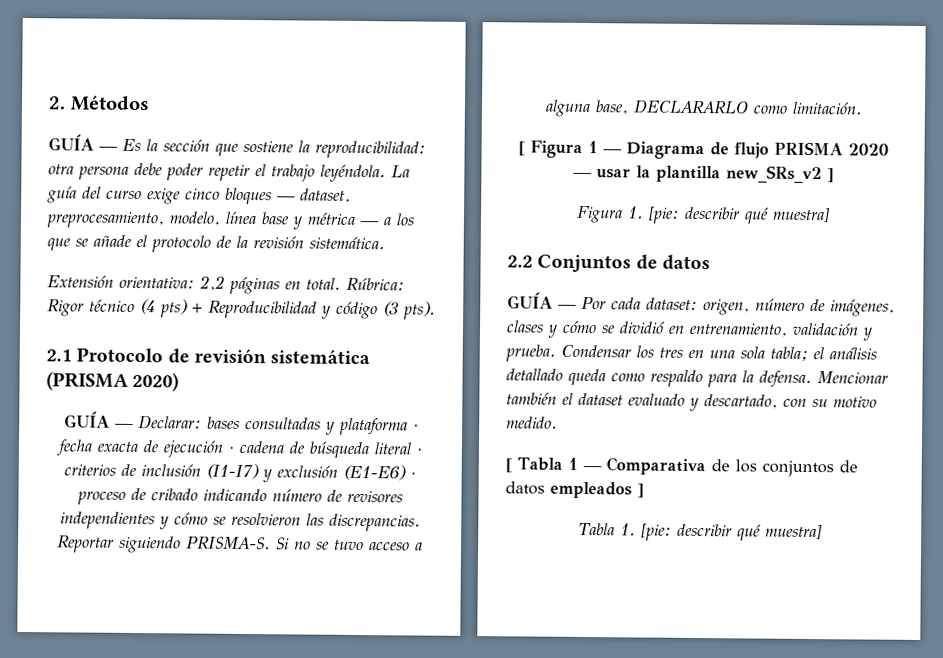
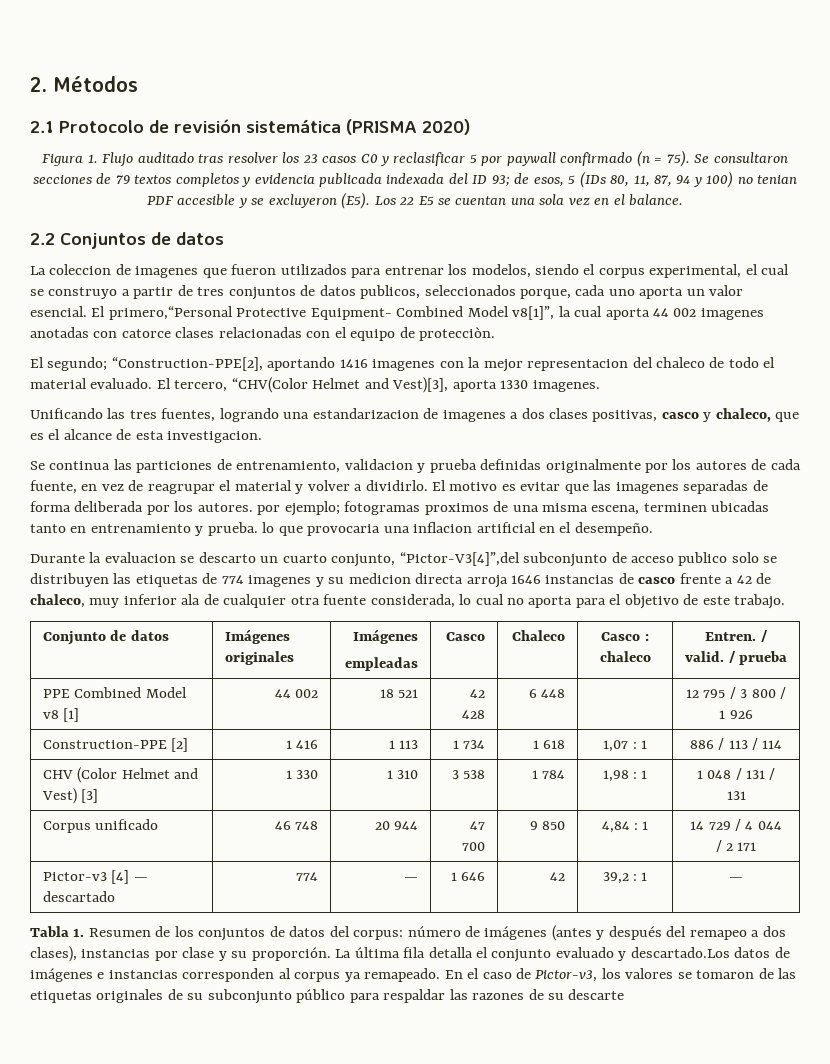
[48,134,426,159] [48,162,410,183] [47,186,351,205] [46,211,415,230] [47,234,385,253] [47,275,405,295] [47,299,436,320] // GUÍA — Es la sección que sostiene la reproducibilidad: otra persona debe poder repetir el trabajo leyéndola. La guía del curso exige cinco bloques — dataset, preprocesamiento, modelo, línea base y métrica — a los que se añade el protocolo de la revisión sistemática. // Extensión orientativa: 2,2 páginas en total. Rúbrica: Rigor técnico (4 pts) + Reproducibilidad y código (3 pts). -> (138, 84) none
[63,411,419,436] [55,439,422,459] [64,463,416,483] [76,487,403,505] [59,511,421,532] [56,535,423,554] [544,99,863,118] [517,140,889,160] [572,165,834,184] [575,205,831,224] [507,254,710,273] [507,292,895,317] [506,320,873,341] [505,344,877,362] [506,368,889,389] [506,392,877,412] [506,416,558,429] [505,457,706,476] GUÍA — Declarar: bases consultadas y plataforma · fecha exacta de ejecución · cadena de búsqueda literal · criterios de inclusión (I1-I7) y exclusión (E1-E6) · proceso de cribado indicando número de revisores independientes y cómo se resolvieron las discrepancias. Reportar siguiendo PRISMA-S. Si no se tuvo acceso a alguna base, DECLARARLO como limitación. // [ Figura 1 — Diagrama de flujo PRISMA 2020 — usar la plantilla new_SRs_v2 ] // Figura 1. [pie: describir qué muestra] // 2.2 Conjuntos de datos // GUÍA — Por cada dataset: origen, número de imágenes, clases y cómo se dividió en entrenamiento, validación y prueba. Condensar los tres en una sola tabla; el análisis detallado queda como respaldo para la defensa. Mencionar también el dataset evaluado y descartado, con su motivo medido. // [ Tabla 1 — Comparativa -> [42,150,788,167] [32,171,798,188] [146,192,684,209] [30,232,224,249] [30,264,790,278] [30,285,744,300] [30,306,764,320] [30,327,496,341] [30,357,776,372] [30,377,600,393] [30,408,800,422] [30,429,263,443] [30,459,801,473] [30,480,768,494] [30,501,770,516] [30,522,653,536] [30,552,778,567] [30,573,772,588] [30,594,786,609] [42,630,169,645] [224,629,290,644] [224,651,294,665] [353,629,419,644] [345,657,419,671] [446,632,486,641] [512,630,566,641] [601,632,649,641] [599,651,651,662] [705,630,768,642] [685,651,787,665] [42,687,187,698] [42,708,80,722] [274,689,319,698] [379,689,419,698] [470,689,486,698] [462,710,486,719] [528,689,566,698] [685,687,787,699] [719,710,753,719] [42,738,189,752] [285,740,319,749] [388,740,419,749] [452,740,486,749] [532,740,566,749] [603,740,647,752] [689,738,783,750] [42,767,199,783] [41,788,99,804] [285,770,319,779] [386,770,419,779] [451,770,486,779] [531,770,566,779] [602,770,648,782] [696,768,776,780] [726,791,746,800] [42,819,159,833] [274,821,319,830] [374,821,419,830] [470,821,486,830] [462,842,486,851] [529,821,566,830] [601,821,649,833] [690,819,782,831] [715,840,757,852] [42,870,148,884] [42,891,115,902] [296,872,319,881] [404,877,419,881] [450,872,486,881] [550,872,566,881] [602,872,648,884] [729,877,743,881] [30,926,151,937] Figura 1. Flujo auditado tras resolver los 23 casos C0 y reclasificar 5 por paywall confirmado (n = 75). Se consultaron secciones de 79 textos completos y evidencia publicada indexada del ID 93; de esos, 5 (IDs 80, 11, 87, 94 y 100) no tenian PDF accesible y se excluyeron (E5). Los 22 E5 se cuentan una sola vez en el balance. // 2.2 Conjuntos de datos // La coleccion de imagenes que fueron utilizados para entrenar los modelos, siendo el corpus experimental, el cual se construyo a partir de tres conjuntos de datos publicos, seleccionados porque, cada uno aporta un valor esencial. El primero,“Personal Protective Equipment- Combined Model v8[1]”, la cual aporta 44 002 imagenes anotadas con catorce clases relacionadas con el equipo de protecciòn. // El segundo; “Construction-PPE[2], aportando 1416 imagenes con la mejor representacion del chaleco de todo el material evaluado. El tercero, “CHV(Color Helmet and Vest)[3], aporta 1330 imagenes. // Unificando las tres fuentes, logrando una estandarizacion de imagenes a dos clases positivas, casco y chaleco, que es el alcance de esta investigacion. // Se continua las particiones de entrenamiento, validacion y prueba definidas originalmente por los autores de cada fuente, en vez de reagrupar el material y volver a dividirlo. El motivo es evitar que las imagenes separadas de forma deliberada por los autores. por ejemplo; fotogramas proximos de una misma escena, terminen ubicadas tanto en entrenamiento y prueba. lo que provocaria una inflacion artificial en el desempeño. // Durante la evaluacion se descarto un cuarto conjunto, “Pictor-V3[4]”,del subconjunto de acceso publico solo se distribuyen las etiquetas de 774 imagenes y su medicion directa arroja 1646 instancias de casco frente a 42 de chaleco, muy inferior ala de cualquier otra fuente considerada, lo cual no aporta para el objetivo de este trabajo. // Conjunto de datos | Imágenes originales | Imágenes // empleadas | Casco | Chaleco | Casco : chaleco | Entren. / valid. / prueba // PPE Combined Model v8 [1] | 44 002 | 18 521 | 42 428 | 6 448 | | 12 795 / 3 800 / 1 926 // Construction-PPE [2] | 1 416 | 1 113 | 1 734 | 1 618 | 1,07 : 1 | 886 / 113 / 114 // CHV (Color Helmet and Vest) [3] | 1 330 | 1 310 | 3 538 | 1 784 | 1,98 : 1 | 1 048 / 131 / 131 // Corpus unificado | 46 748 | 20 944 | 47 700 | 9 850 | 4,84 : 1 | 14 729 / 4 044 / 2 171 // Pictor-v3 [4] — descartado | 774 | — | 1 646 | 42 | 39,2 : 1 | — // Tabla 1. Resumen
[550,481,644,499] [578,522,823,541] empleados ] // Tabla 1. [pie: describir qué muestra] -> [329,925,786,941] [30,946,790,962] [30,968,797,982] [30,989,625,1004] del corpus: número de imágenes (antes y después del remapeo a dos clases), instancias por clase y su proporción. La última fila detalla el conjunto evaluado y descartado.Los datos de imágenes e instancias corresponden al corpus ya remapeado. En el caso de Pictor-v3, los valores se tomaron de las etiquetas originales de su subconjunto público para respaldar las razones de su descarte

